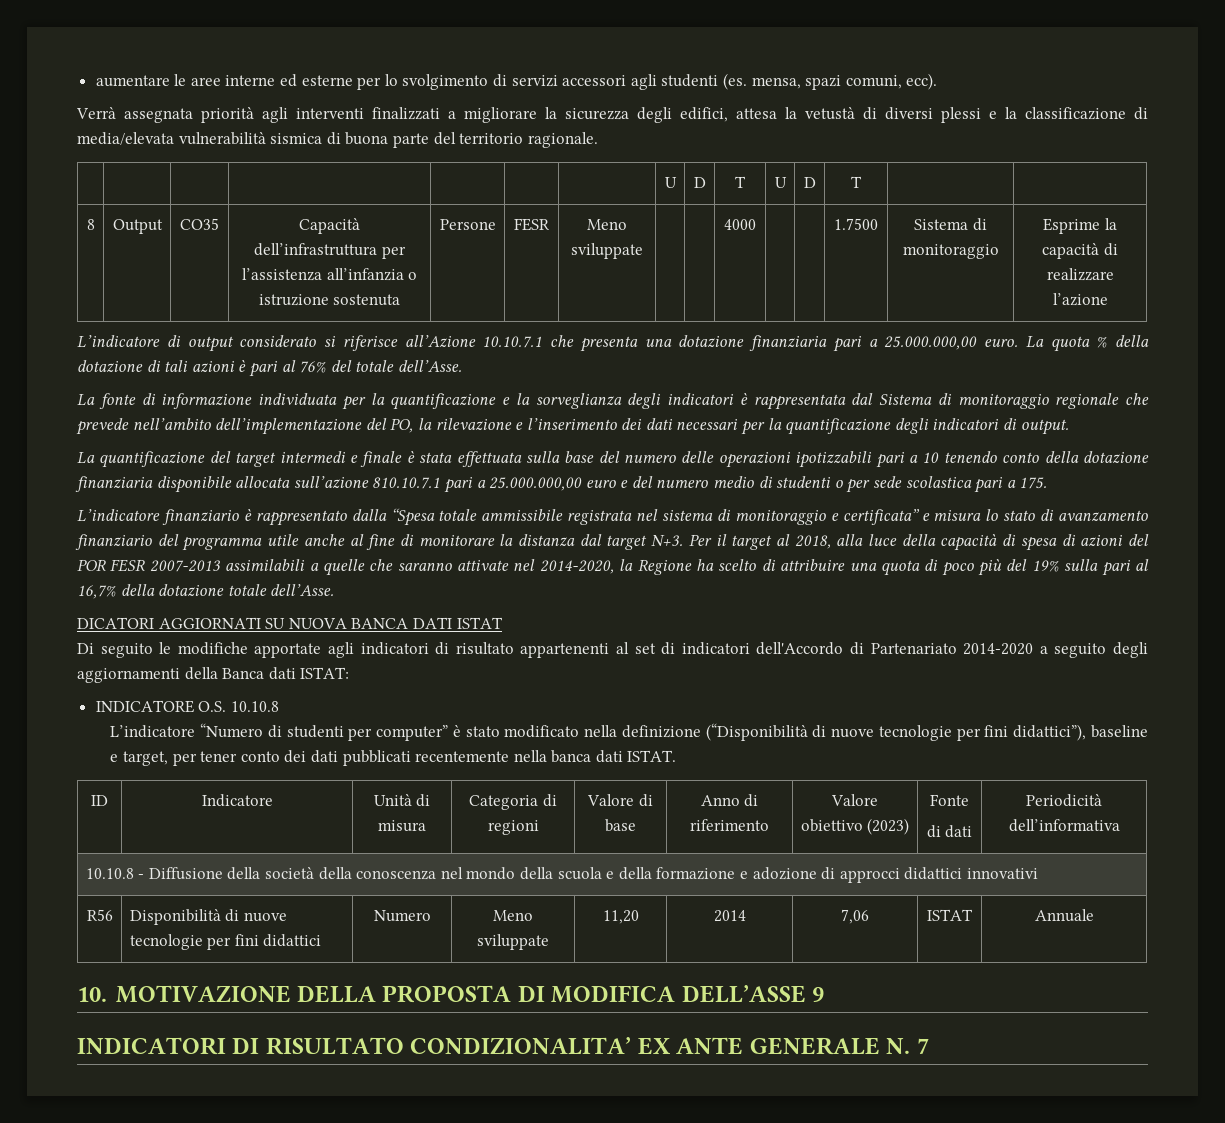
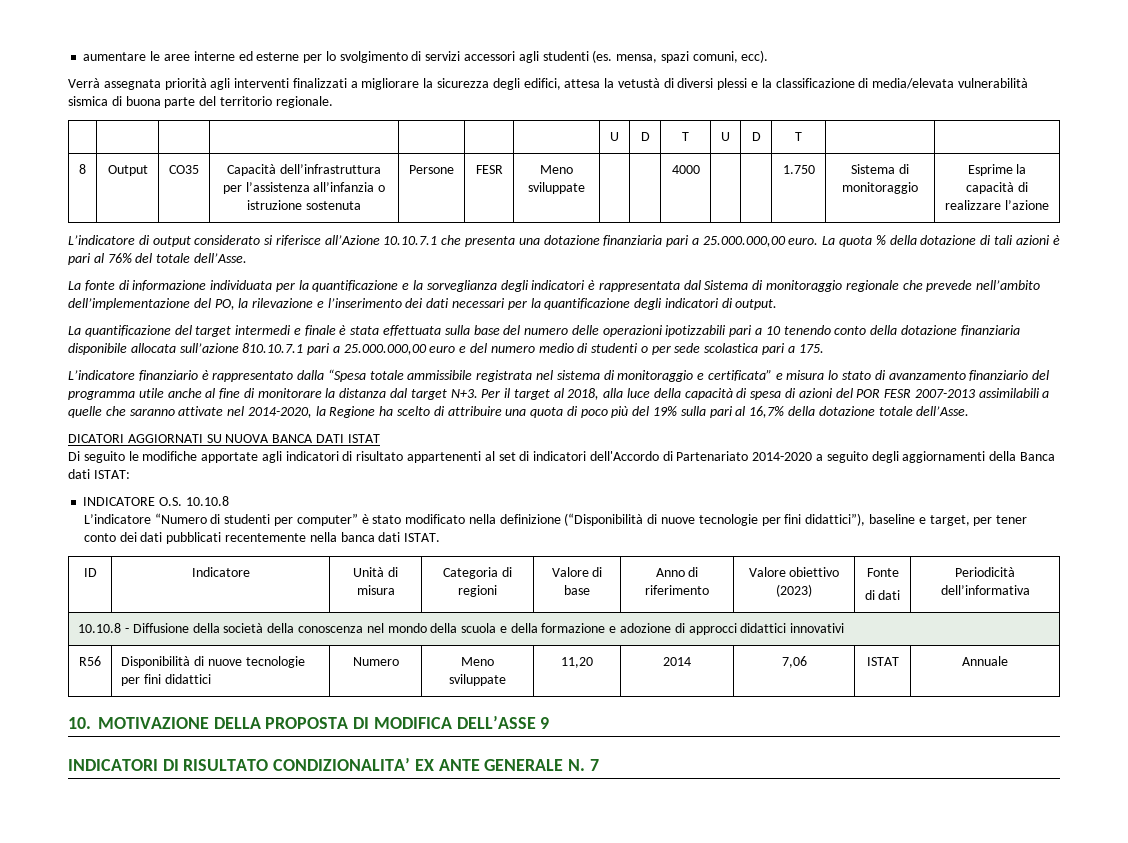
[527,132,598,148] ragionale. -> [275,96,333,108] regionale.
[834,218,878,230] 1.7500 -> [782,165,815,174] 1.750

